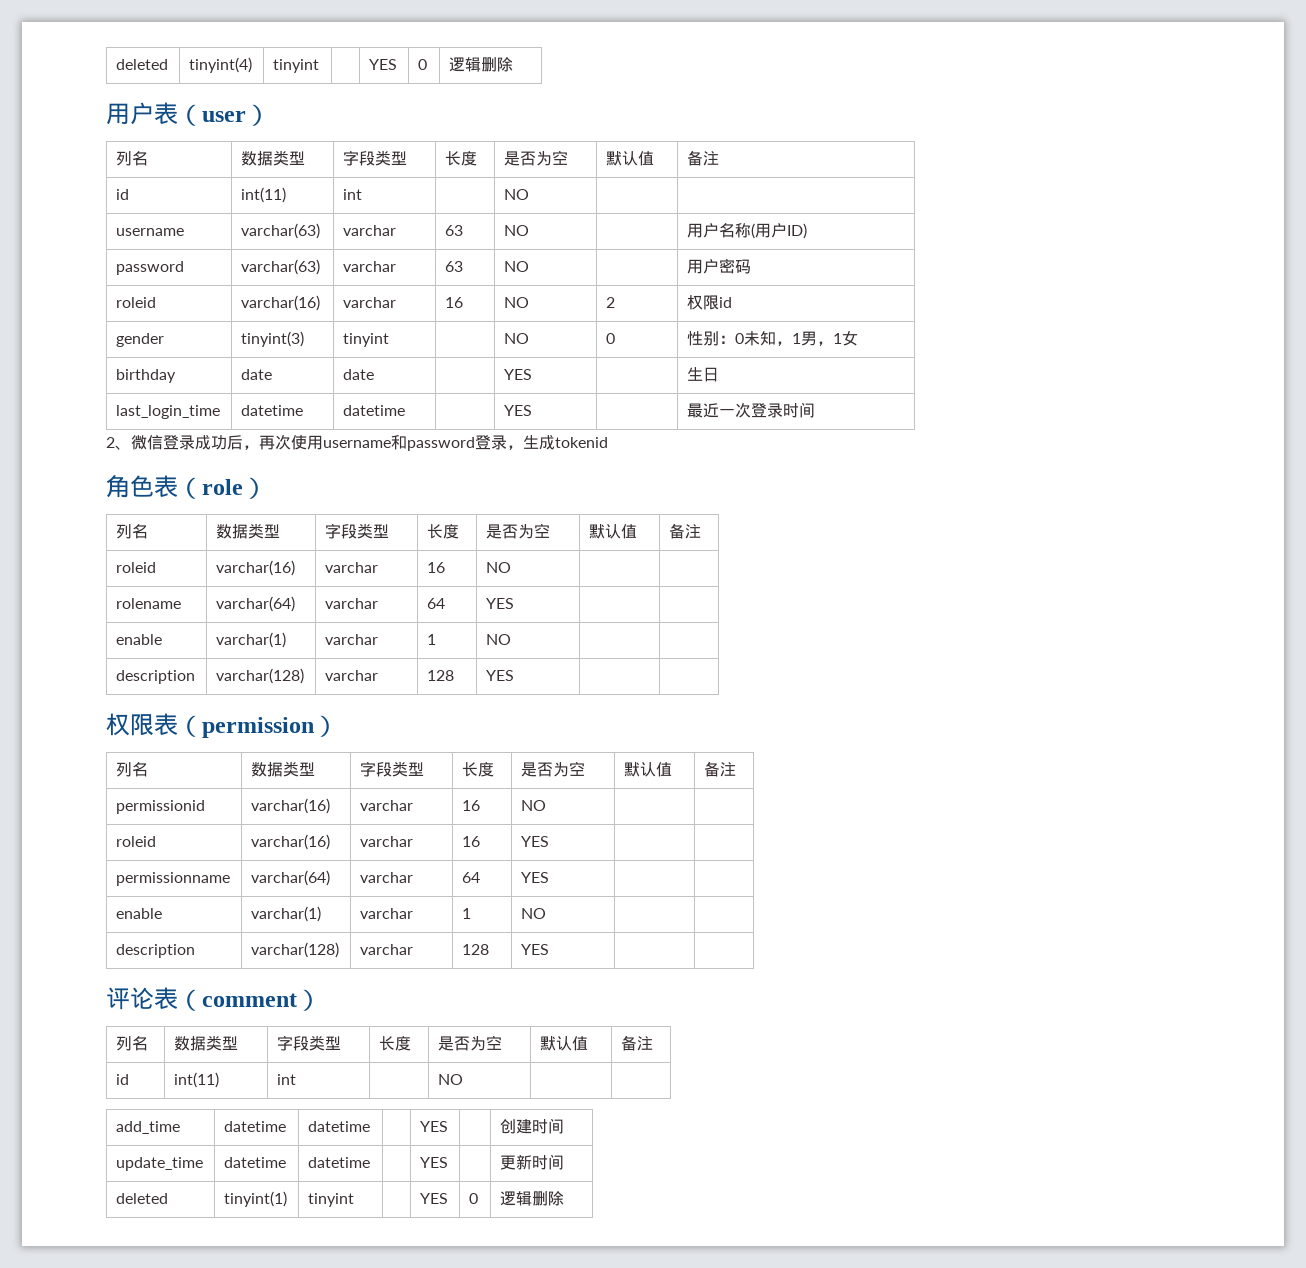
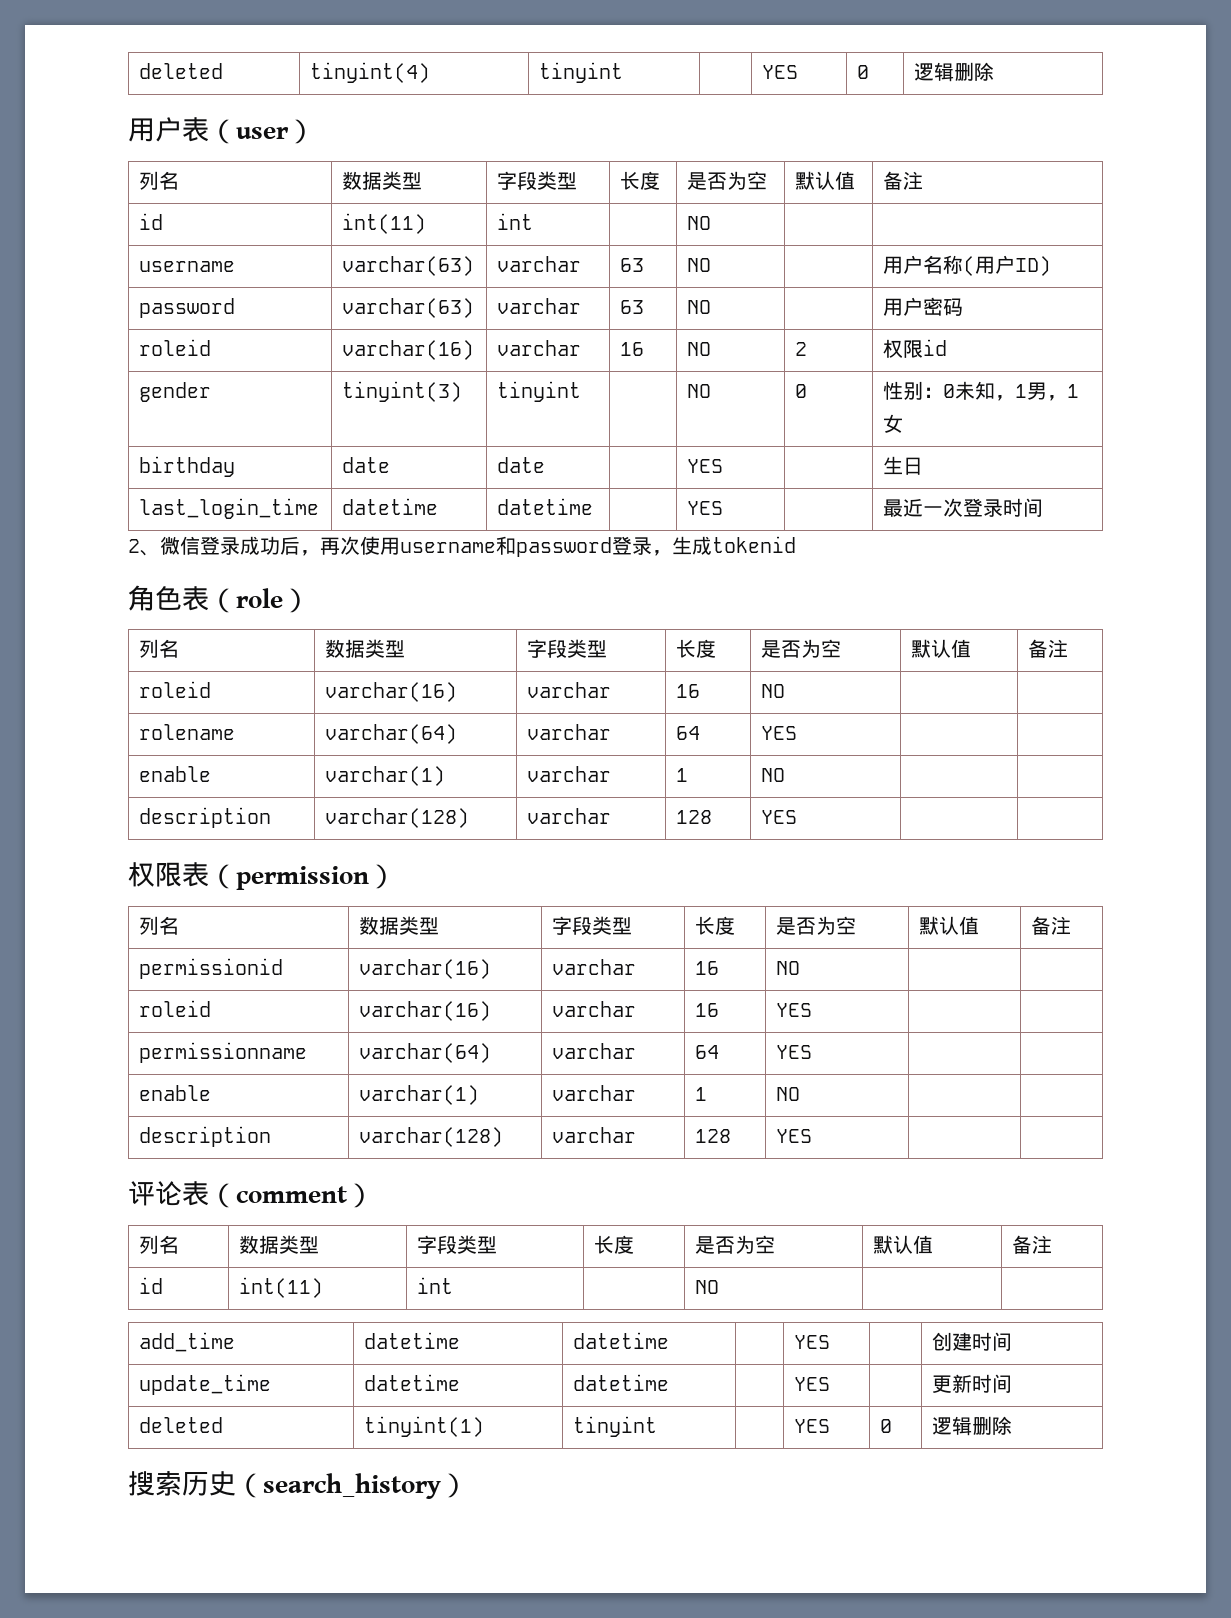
(565, 1198) none -> [128,1471,468,1499] // 搜索历史（search_history）

